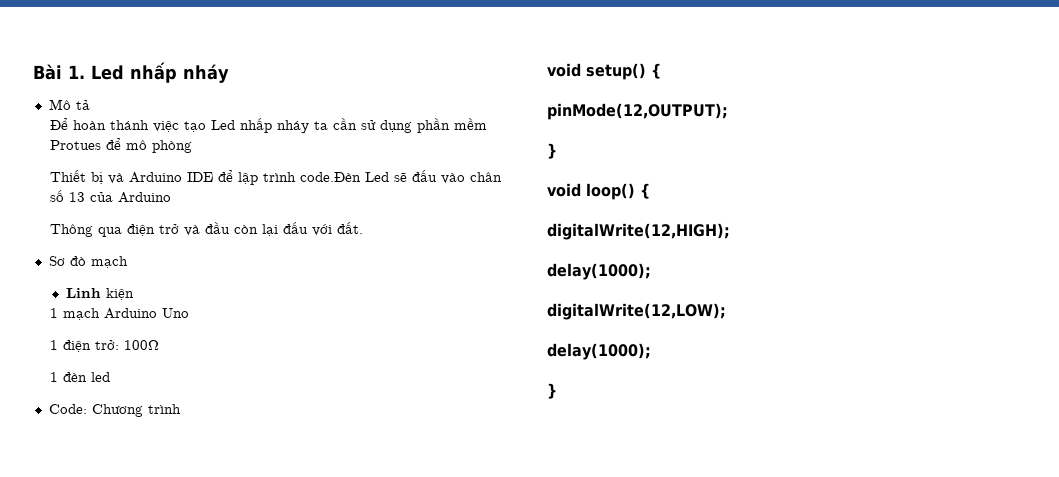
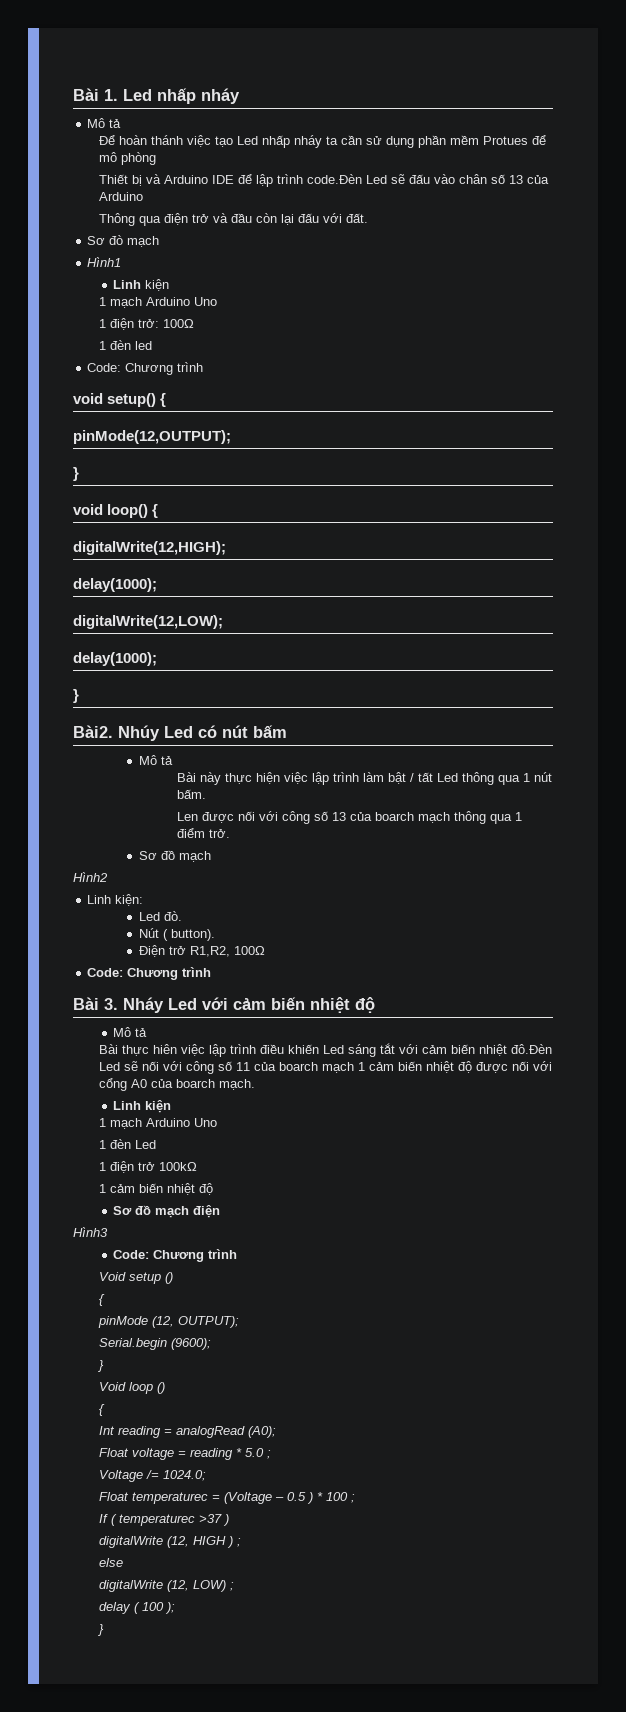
(128, 262) none -> [87,257,122,267] // Hình1
(557, 391) none -> [73,725,287,741] [139,755,174,765] [176,772,552,785] [176,789,206,799] [176,811,522,824] [176,828,230,838] [139,850,212,862] [73,872,108,882] [87,894,144,906] [139,911,183,921] [139,928,216,941] [139,945,266,957] [87,967,212,980] [73,997,375,1013] [113,1027,148,1037] [98,1043,552,1057] [98,1061,552,1074] [98,1078,255,1091] [113,1100,172,1113] [98,1118,217,1129] [98,1139,156,1149] [98,1161,197,1173] [98,1183,213,1195] [113,1205,221,1218] [73,1227,108,1237] [113,1249,238,1262] [98,1272,173,1284] [98,1294,105,1306] [97,1316,239,1328] [98,1338,211,1350] [96,1360,104,1372] [98,1382,165,1394] [98,1404,105,1416] [98,1426,276,1438] [98,1448,271,1460] [98,1470,206,1482] [98,1492,355,1504] [98,1514,229,1526] [98,1536,241,1548] [98,1558,123,1567] [98,1580,234,1592] [98,1602,175,1614] [96,1624,104,1636] // Bài2. Nhúy Led có nút bấm // Mô tả // Bài này thực hiện việc lập trình làm bật / tất Led thông qua 1 nút bấm. // Len được nối với công số 13 của boarch mạch thông qua 1 điểm trở. // Sơ đồ mạch // Hình2 // Linh kiện: // Led đò. // Nút ( button). // Điện trở R1,R2, 100Ω // Code: Chương trình // Bài 3. Nháy Led với cảm biến nhiệt độ // Mô tả // Bài thực hiên việc lập trình điều khiến Led sáng tắt với cảm biến nhiệt đô.Đèn Led sẽ nối với công số 11 của boarch mạch 1 cảm biến nhiệt độ được nối với cổng A0 của boarch mạch. // Linh kiện // 1 mạch Arduino Uno // 1 đèn Led // 1 điện trở 100kΩ // 1 cảm biến nhiệt độ // Sơ đồ mạch điện // Hình3 // Code: Chương trình // Void setup () // { // pinMode (12, OUTPUT); // Serial.begin (9600); // } // Void loop () // { // Int reading = analogRead (A0); // Float voltage = reading * 5.0 ; // Voltage /= 1024.0; // Float temperaturec = (Voltage – 0.5 ) * 100 ; // If ( temperaturec >37 ) // digitalWrite (12, HIGH ) ; // else // digitalWrite (12, LOW) ; // delay ( 100 ); // }

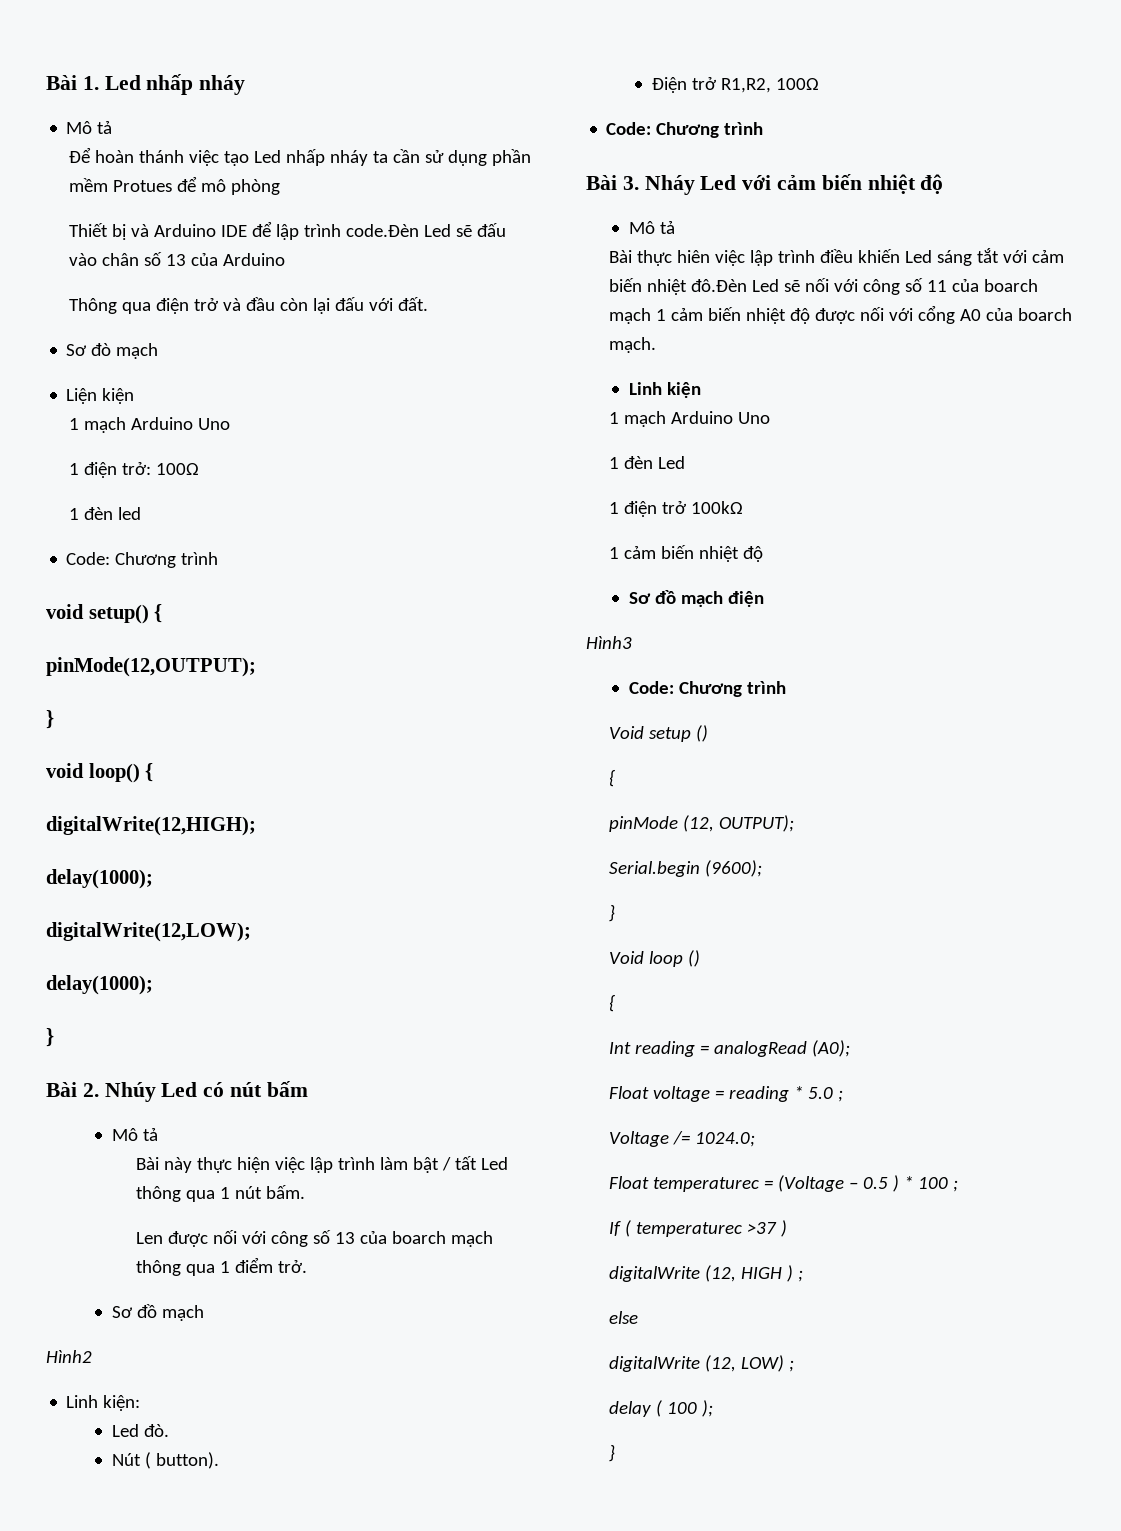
[87,257,122,267] [113,280,142,289] Hình1 // Linh -> [66,388,98,404] Liện
[73,725,113,738] Bài2. -> [46,1082,99,1097] Bài 2.

